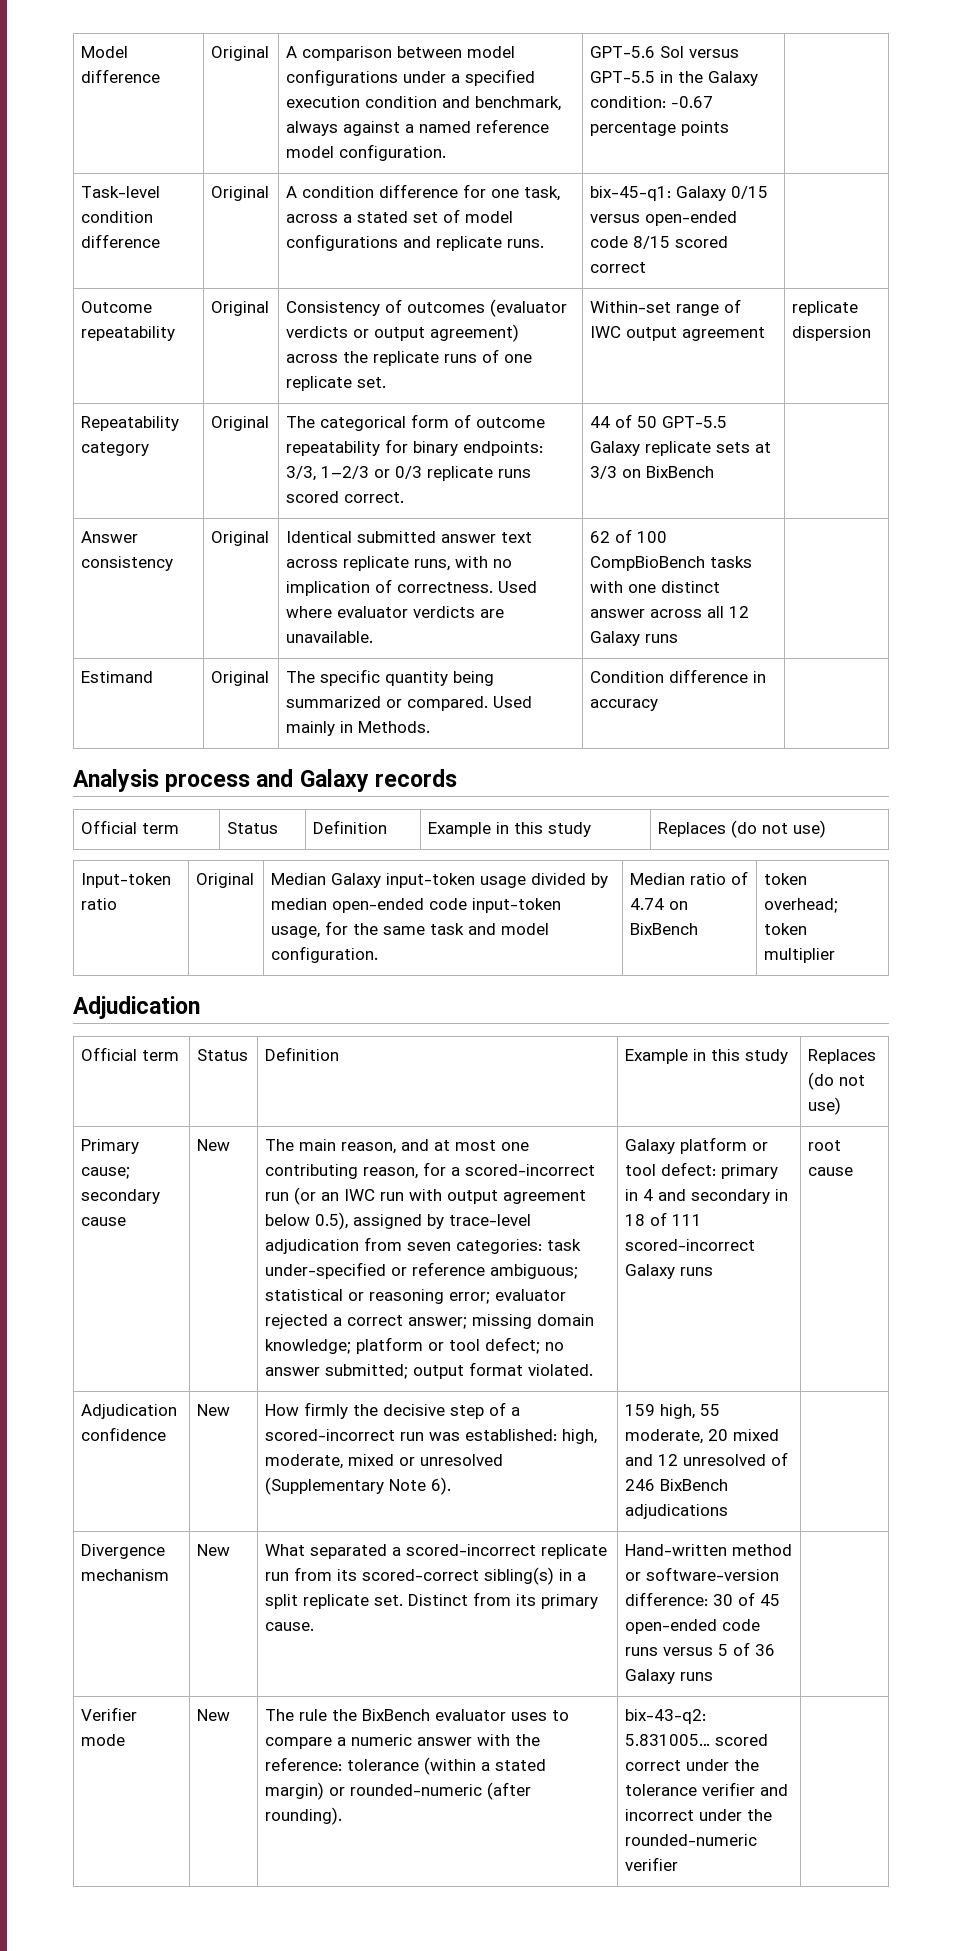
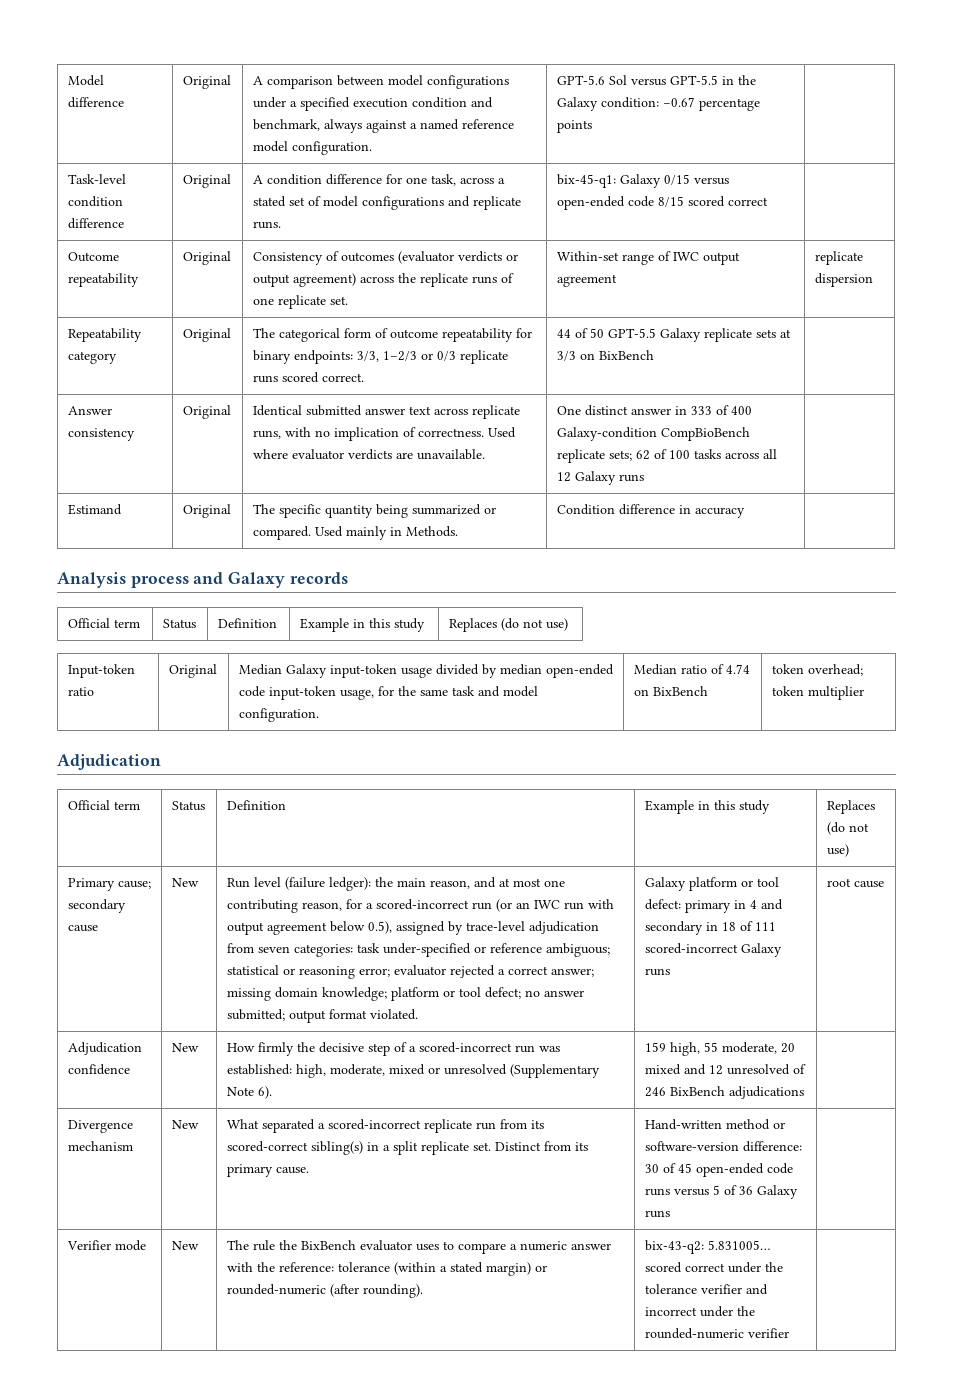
[590,529,668,543] [590,556,753,571] [590,581,721,593] [590,609,646,618] 62 of 100 CompBioBench tasks with one distinct answer -> [556,405,752,416] [556,427,750,441] [556,449,721,463] One distinct answer in 333 of 400 Galaxy-condition CompBioBench replicate sets; 62 of 100 tasks
[265,1139,295,1151] The -> [226,877,393,891] Run level (failure ledger): the

